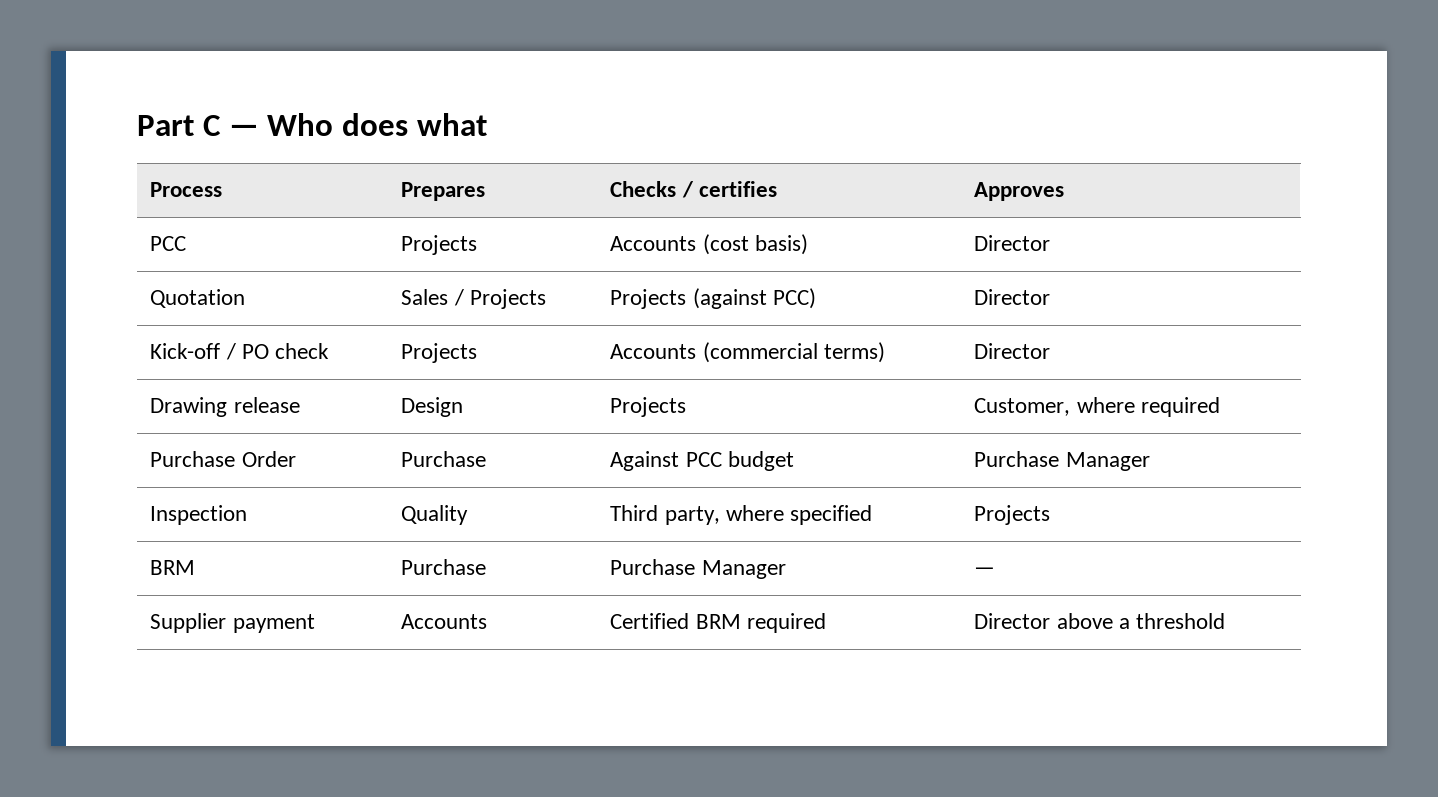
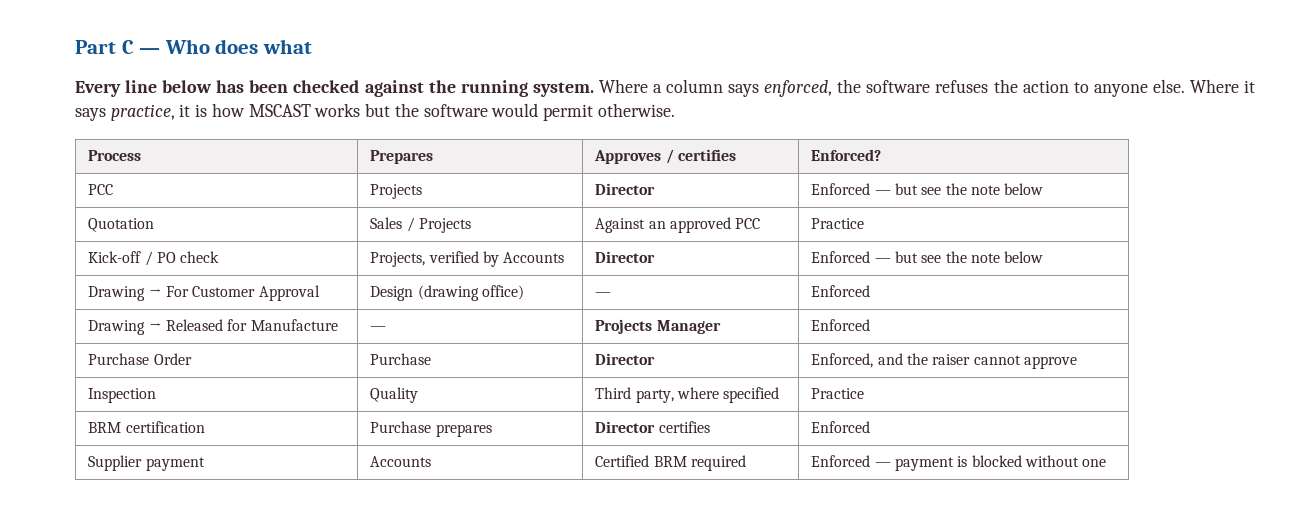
(487, 124) none -> [75,79,1256,97] [75,103,675,121] // Every line below has been checked against the running system. Where a column says enforced, the software refuses the action to anyone else. Where it says practice, it is how MSCAST works but the software would permit otherwise.
[610,181,677,197] Checks -> [594,150,662,164] Approves
[974,182,1065,201] Approves -> [811,149,882,161] Enforced?
[610,234,808,255] [974,235,1051,251] Accounts (cost basis) | Director -> [595,183,656,195] [811,183,1044,195] Director | Enforced — but see the note below
[610,288,816,309] [974,289,1051,305] Projects (against PCC) | Director -> [595,217,761,233] [811,218,865,229] Against an approved PCC | Practice
[401,343,478,363] [610,342,885,363] [974,343,1051,359] [150,397,300,417] [401,397,464,417] [610,397,687,417] [974,397,1220,417] [150,451,296,467] [401,451,487,467] [610,451,794,471] [974,451,1150,471] Projects | Accounts (commercial terms) | Director // Drawing release | Design | Projects | Customer, where required // Purchase Order | Purchase | Against PCC budget | Purchase Manager -> [370,251,565,267] [595,251,656,263] [811,251,1044,263] [88,285,320,301] [370,285,525,301] [595,292,612,297] [811,285,871,297] [88,319,338,335] [370,326,387,331] [595,319,721,334] [811,319,871,331] [88,353,192,365] [370,353,432,365] [595,353,656,365] [811,353,1077,369] Projects, verified by Accounts | Director | Enforced — but see the note below // Drawing → For Customer Approval | Design (drawing office) | — | Enforced // Drawing → Released for Manufacture | — | Projects Manager | Enforced // Purchase Order | Purchase | Director | Enforced, and the raiser cannot approve
[974,505,1051,525] [150,560,196,575] [401,559,487,575] [610,559,786,579] [974,567,996,575] Projects // BRM | Purchase | Purchase Manager | — -> [811,388,865,399] [88,421,205,433] [370,421,492,437] [595,421,710,433] [811,421,871,433] Practice // BRM certification | Purchase prepares | Director certifies | Enforced
[974,613,1226,629] Director above a threshold -> [811,455,1107,471] Enforced — payment is blocked without one

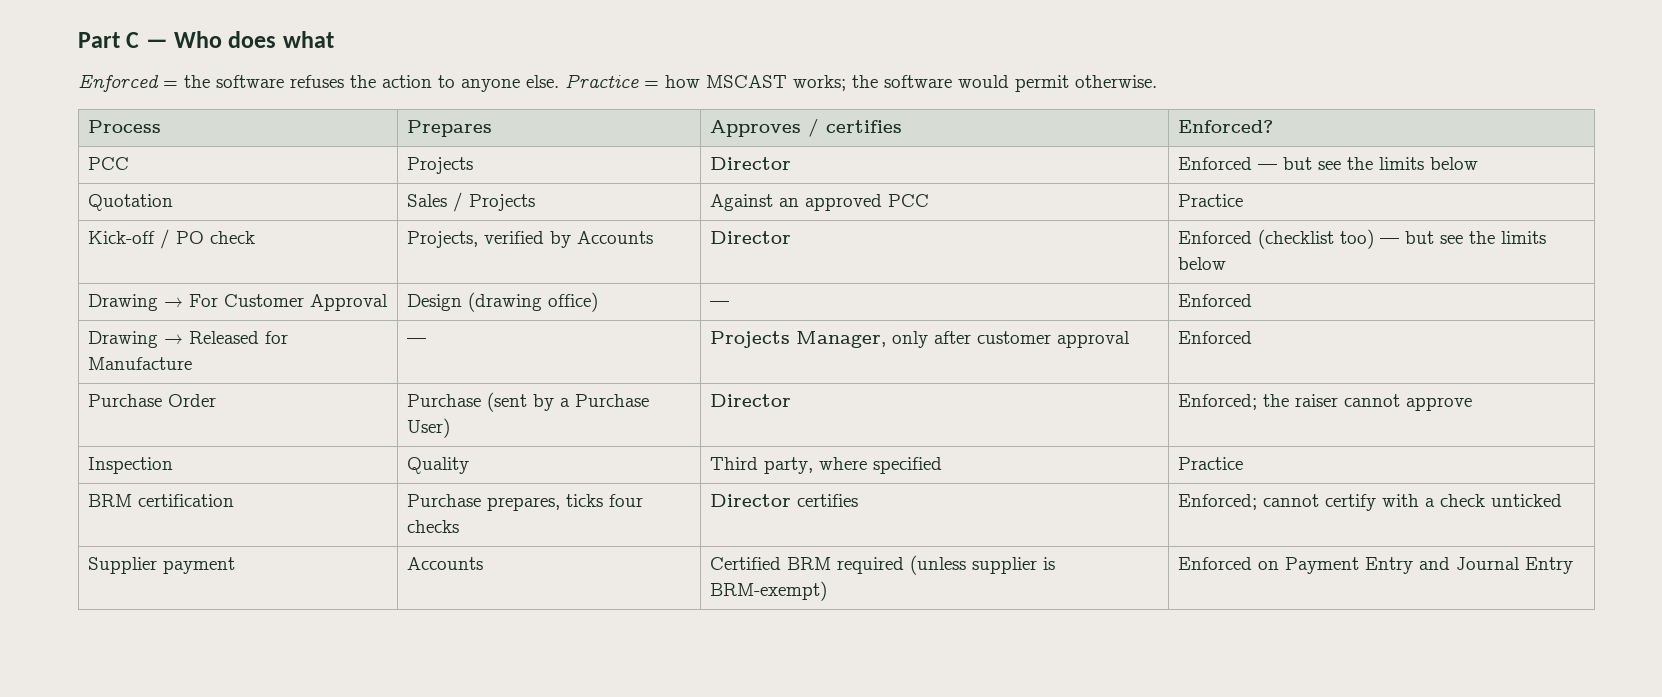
[75,79,833,97] Every line below has been checked against the running system. Where a column says enforced, -> [78,75,178,92] Enforced =
[1189,79,1256,93] [75,103,391,121] Where it says practice, it is how MSCAST works but -> [565,74,846,91] Practice = how MSCAST works;
[970,185,1000,195] note -> [1379,157,1425,170] limits
[874,251,1000,263] — but see the note -> [1258,229,1547,249] (checklist too) — but see the limits
[656,320,721,334] Manager -> [796,331,1131,348] Manager, only after customer approval
[595,353,656,365] [811,353,903,368] | Director | Enforced, and -> [487,392,650,412] [407,418,451,438] [710,394,792,407] [1178,394,1258,410] (sent by a Purchase User) | Director | Enforced;
[435,424,492,437] [595,421,710,433] [811,421,871,433] prepares | Director certifies | Enforced -> [487,494,644,511] [407,520,460,533] [710,494,859,507] [1178,494,1563,511] prepares, ticks four checks | Director certifies | Enforced; cannot certify with a check unticked
[811,455,1107,471] | Enforced — payment is blocked without one -> [910,555,1056,575] [710,581,828,601] [1178,557,1574,574] (unless supplier is BRM-exempt) | Enforced on Payment Entry and Journal Entry

